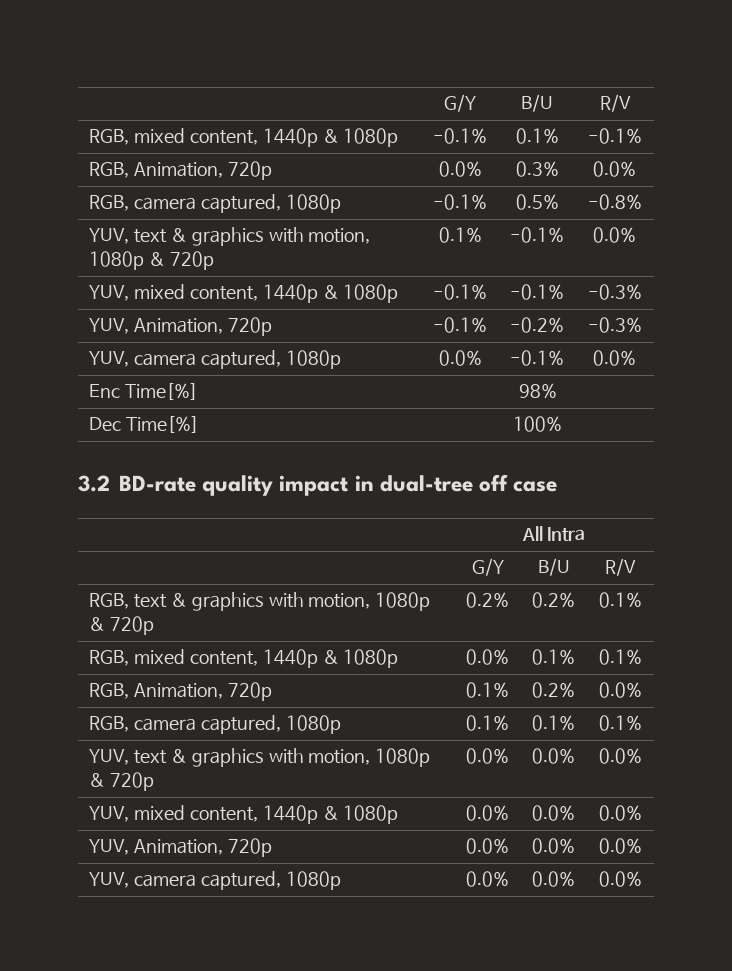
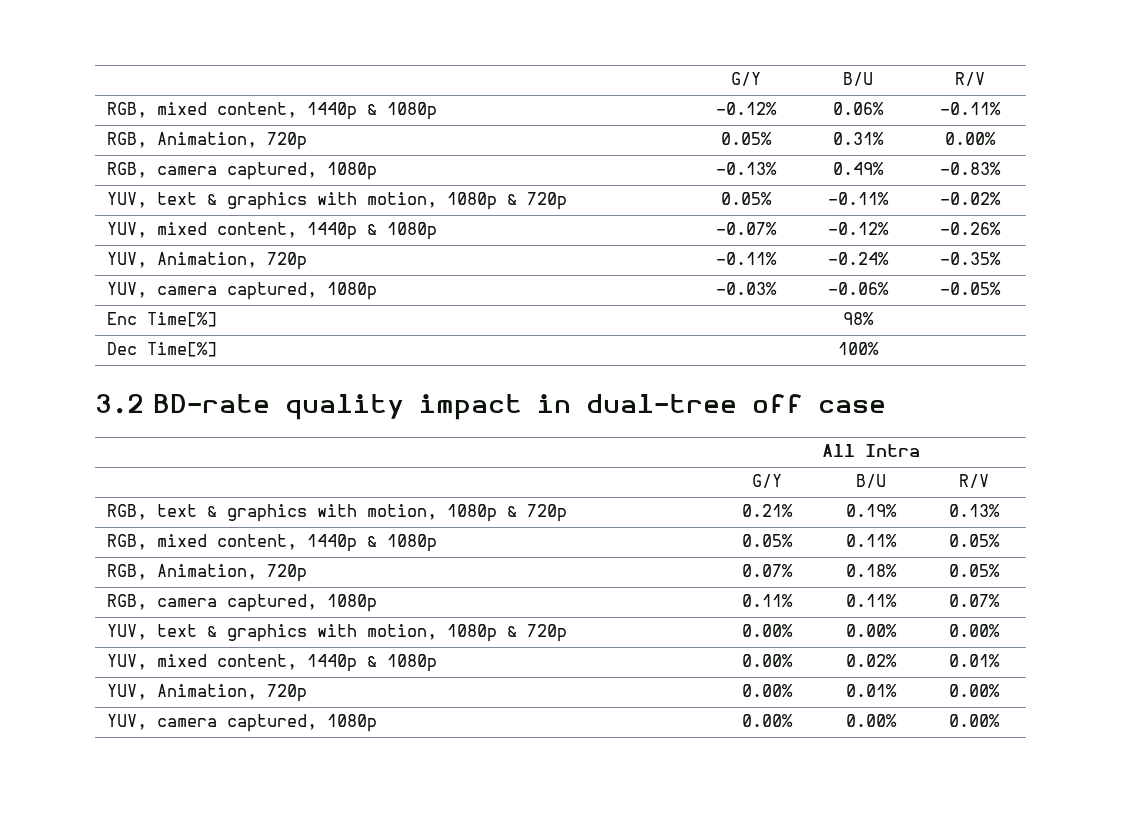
[433,128,487,144] [515,128,559,144] [587,128,642,144] [89,161,272,180] [438,161,482,177] [515,161,559,177] [593,161,636,177] [89,194,341,213] [433,194,487,210] [515,194,559,210] [587,194,642,210] [89,227,371,246] [89,251,214,270] [438,227,482,243] [510,227,564,243] [593,227,636,243] [89,284,399,303] [433,284,487,300] [510,284,564,300] [587,284,642,300] [89,317,272,336] [433,317,487,333] [510,317,564,333] [587,317,642,333] [89,350,341,369] [438,350,482,366] [510,350,564,366] [593,350,636,366] -0.1% | 0.1% | -0.1% // RGB, Animation, 720p | 0.0% | 0.3% | 0.0% // RGB, camera captured, 1080p | -0.1% | 0.5% | -0.8% // YUV, text & graphics with motion, 1080p & 720p | 0.1% | -0.1% | 0.0% // YUV, mixed content, 1440p & 1080p | -0.1% | -0.1% | -0.3% // YUV, Animation, 720p | -0.1% | -0.2% | -0.3% // YUV, camera captured, 1080p | 0.0% | -0.1% | 0.0% -> [715,102,777,115] [832,102,884,115] [939,102,1001,115] [107,132,308,150] [720,132,772,145] [832,132,884,145] [944,132,996,145] [107,162,378,180] [715,162,777,175] [832,162,884,175] [939,162,1001,175] [107,192,568,210] [720,192,772,205] [827,192,889,205] [939,192,1001,205] [107,222,438,240] [715,222,777,235] [827,222,889,235] [939,222,1001,235] [107,252,308,270] [715,252,777,265] [827,252,889,265] [939,252,1001,265] [107,282,378,300] [715,282,777,295] [827,282,889,295] [939,282,1001,295] -0.12% | 0.06% | -0.11% // RGB, Animation, 720p | 0.05% | 0.31% | 0.00% // RGB, camera captured, 1080p | -0.13% | 0.49% | -0.83% // YUV, text & graphics with motion, 1080p & 720p | 0.05% | -0.11% | -0.02% // YUV, mixed content, 1440p & 1080p | -0.07% | -0.12% | -0.26% // YUV, Animation, 720p | -0.11% | -0.24% | -0.35% // YUV, camera captured, 1080p | -0.03% | -0.06% | -0.05%
[466,592,509,608] [532,592,575,608] [598,592,642,608] [89,649,399,668] [466,649,509,665] [532,649,575,665] [598,649,642,665] [89,682,272,701] [466,682,509,698] [532,682,575,698] [598,682,642,698] [89,715,341,734] [466,715,509,731] [532,715,575,731] [598,715,642,731] [89,748,431,767] [89,772,155,791] [466,748,509,764] [532,748,575,764] [598,748,642,764] [89,805,399,824] [466,805,509,821] [532,805,575,821] [598,805,642,821] [89,838,272,857] [466,838,509,854] [532,838,575,854] [598,838,642,854] [89,871,341,890] [466,871,509,887] [532,871,575,887] [598,871,642,887] 0.2% | 0.2% | 0.1% // RGB, mixed content, 1440p & 1080p | 0.0% | 0.1% | 0.1% // RGB, Animation, 720p | 0.1% | 0.2% | 0.0% // RGB, camera captured, 1080p | 0.1% | 0.1% | 0.1% // YUV, text & graphics with motion, 1080p & 720p | 0.0% | 0.0% | 0.0% // YUV, mixed content, 1440p & 1080p | 0.0% | 0.0% | 0.0% // YUV, Animation, 720p | 0.0% | 0.0% | 0.0% // YUV, camera captured, 1080p | 0.0% | 0.0% | 0.0% -> [742,504,794,517] [845,504,897,517] [949,504,1001,517] [107,534,438,552] [742,534,794,547] [845,534,897,547] [949,534,1001,547] [107,564,308,582] [742,564,794,577] [845,564,897,577] [949,564,1001,577] [107,594,378,612] [742,594,794,607] [845,594,897,607] [949,594,1001,607] [107,624,568,642] [742,624,794,637] [845,624,897,637] [949,624,1001,637] [107,654,438,672] [742,654,794,667] [845,654,897,667] [949,654,1001,667] [107,684,308,702] [742,684,794,697] [845,684,897,697] [949,684,1001,697] [107,714,378,732] [742,714,794,727] [845,714,897,727] [949,714,1001,727] 0.21% | 0.19% | 0.13% // RGB, mixed content, 1440p & 1080p | 0.05% | 0.11% | 0.05% // RGB, Animation, 720p | 0.07% | 0.18% | 0.05% // RGB, camera captured, 1080p | 0.11% | 0.11% | 0.07% // YUV, text & graphics with motion, 1080p & 720p | 0.00% | 0.00% | 0.00% // YUV, mixed content, 1440p & 1080p | 0.00% | 0.02% | 0.01% // YUV, Animation, 720p | 0.00% | 0.01% | 0.00% // YUV, camera captured, 1080p | 0.00% | 0.00% | 0.00%

